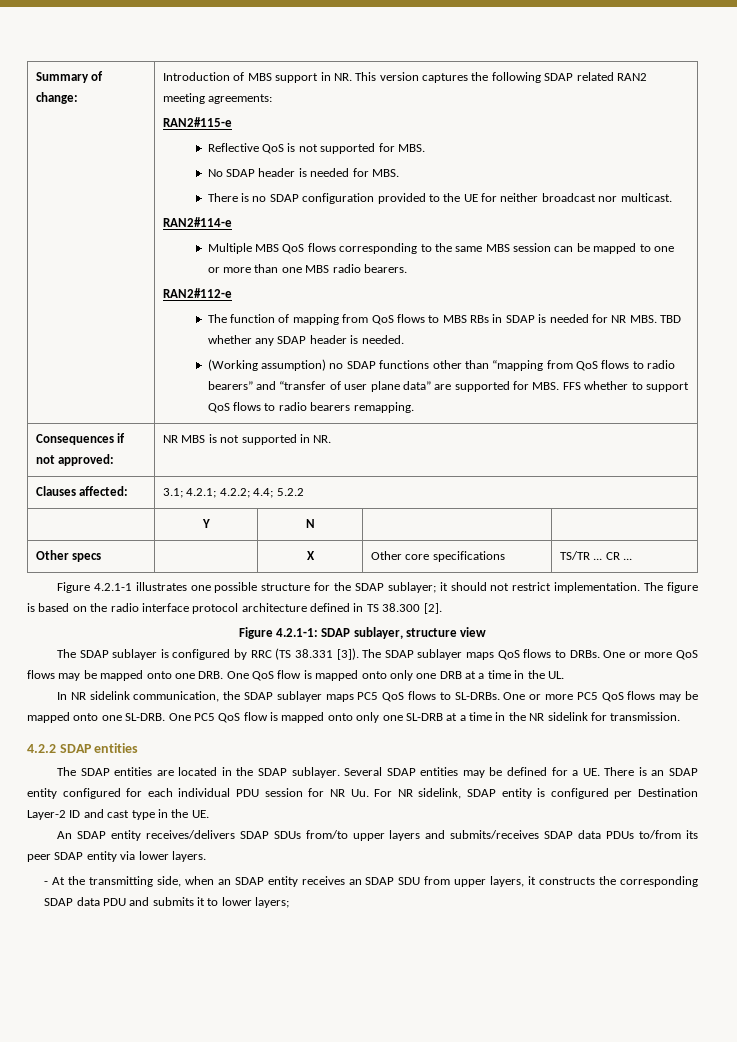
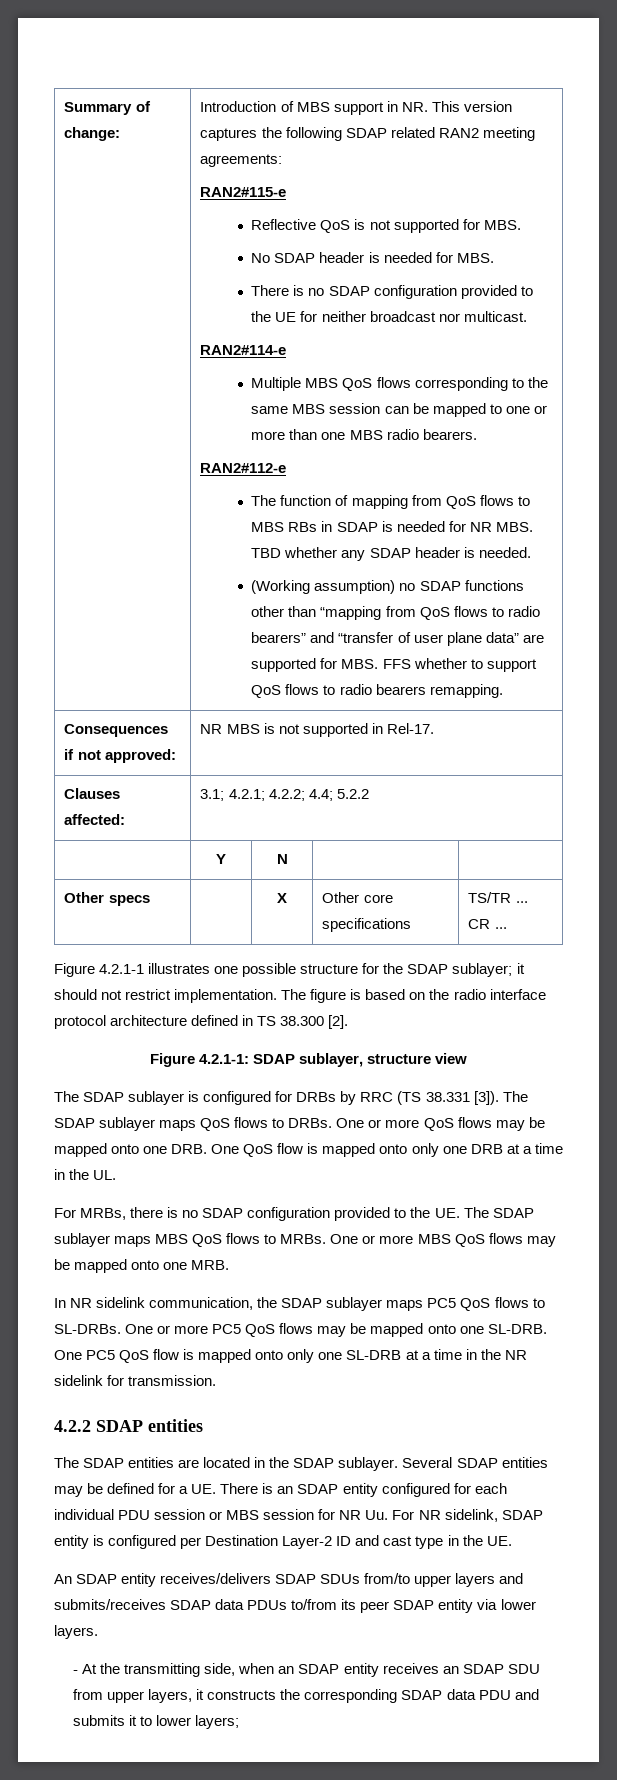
[313,435,332,443] NR. -> [386,723,434,734] Rel-17.
(231, 654) none -> [275,1091,337,1102] for DRBs
(564, 675) none -> [54,1207,534,1221] [54,1233,556,1247] [54,1259,230,1273] // For MRBs, there is no SDAP configuration provided to the UE. The SDAP sublayer maps MBS QoS flows to MRBs. One or more MBS QoS flows may be mapped onto one MRB.
(303, 792) none -> [209,1509,315,1520] or MBS session

